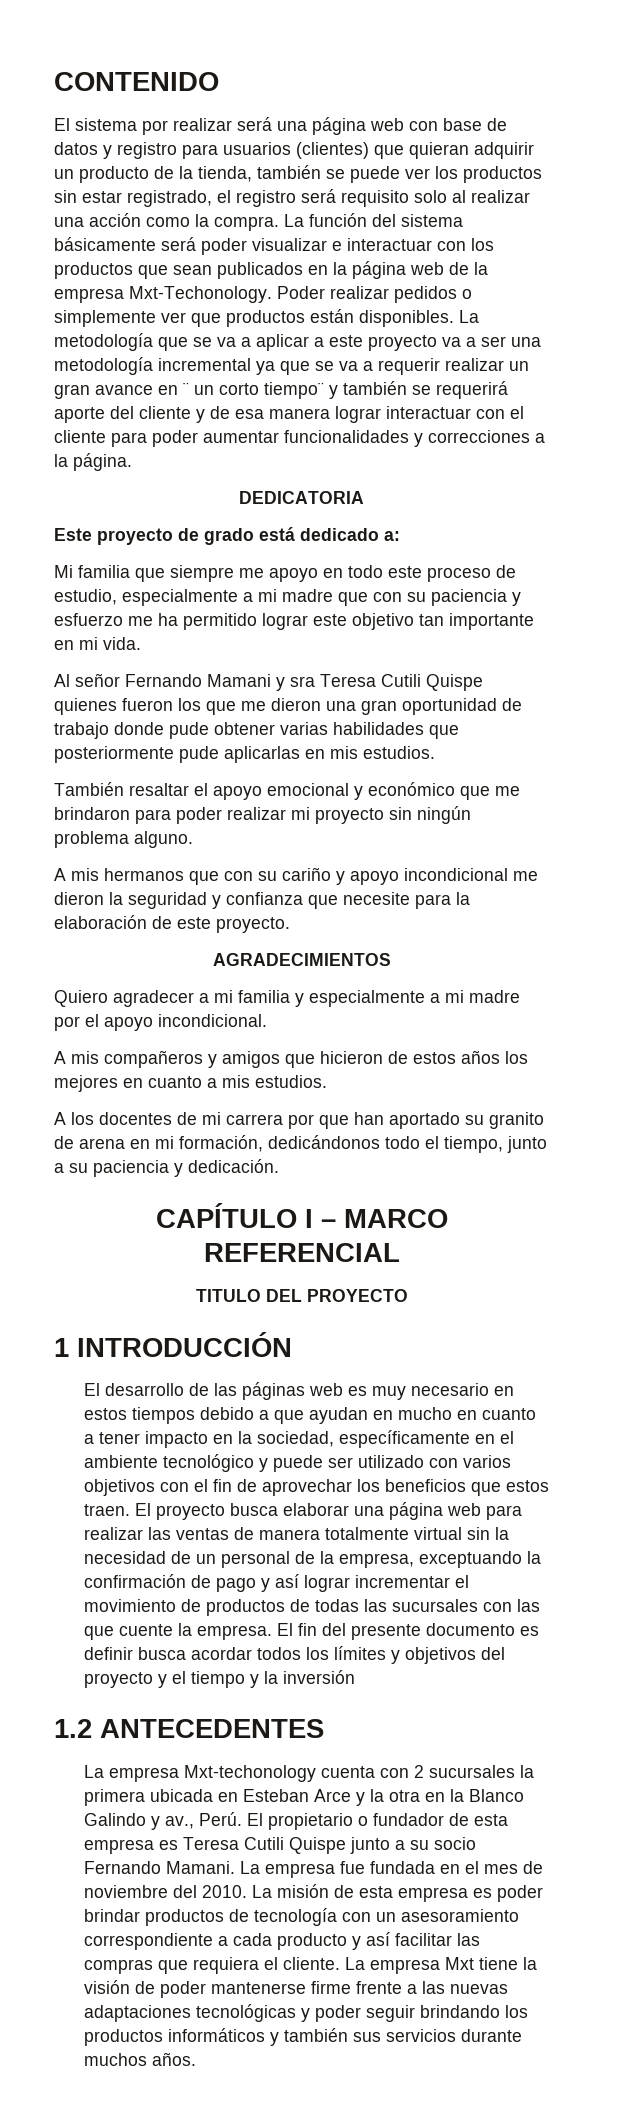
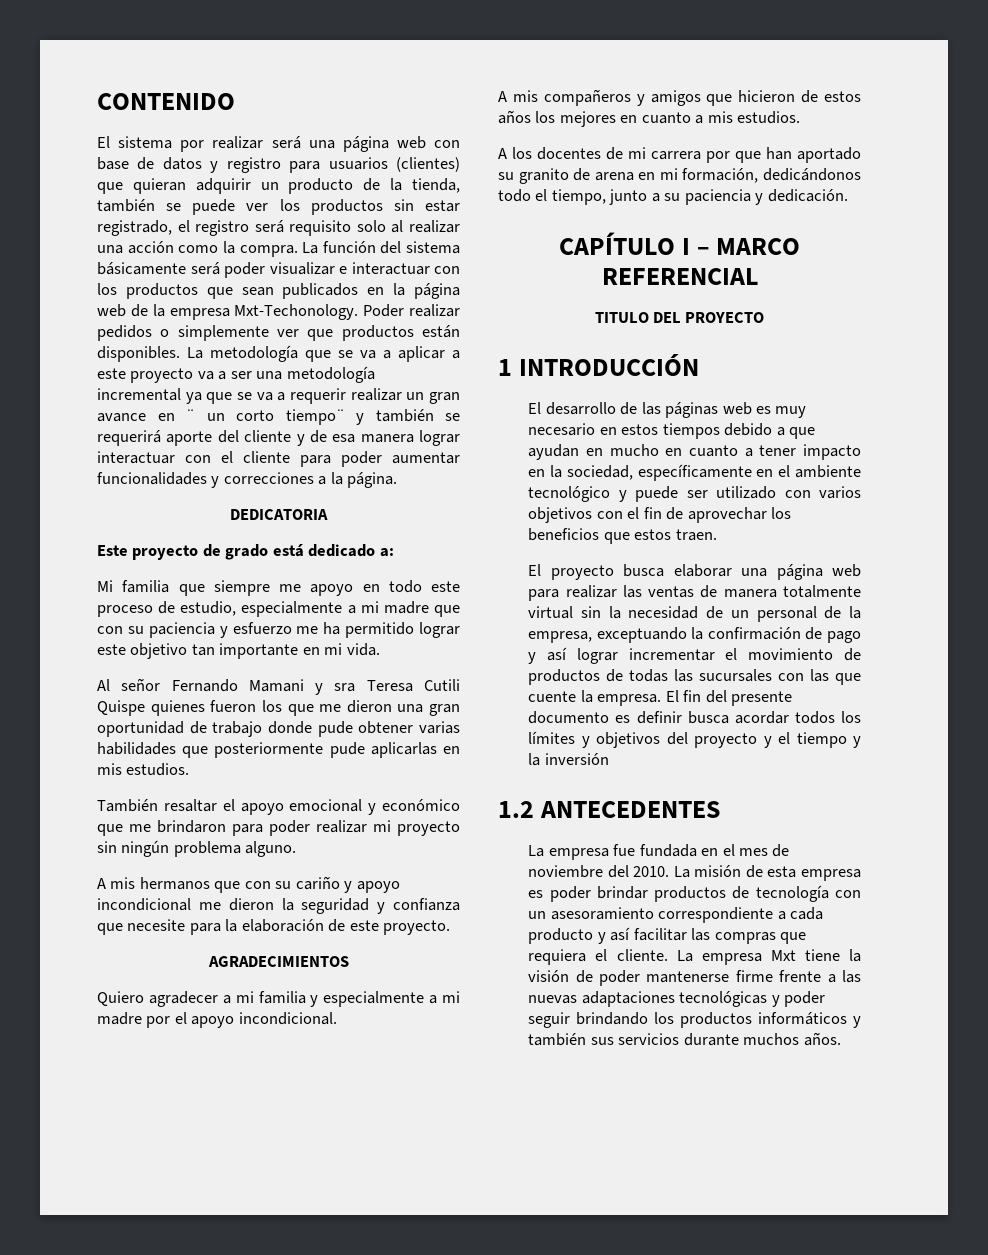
(130, 1510) none -> (717, 535) //
[183,1765,534,1782] [83,1789,524,1806] [83,1812,508,1830] [83,1837,476,1854] [83,1861,335,1878] Mxt-techonology cuenta con 2 sucursales la primera ubicada en Esteban Arce y la otra en la Blanco Galindo y av., Perú. El propietario o fundador de esta empresa es Teresa Cutili Quispe junto a su socio Fernando Mamani. La empresa -> (609, 854) none

